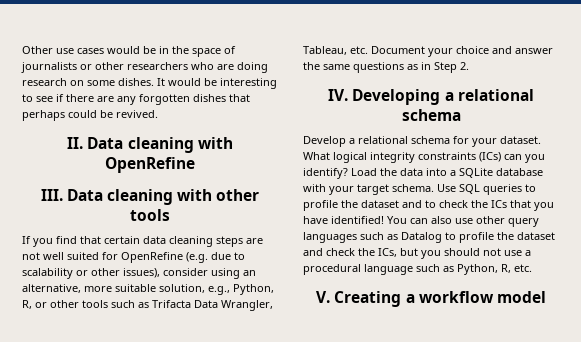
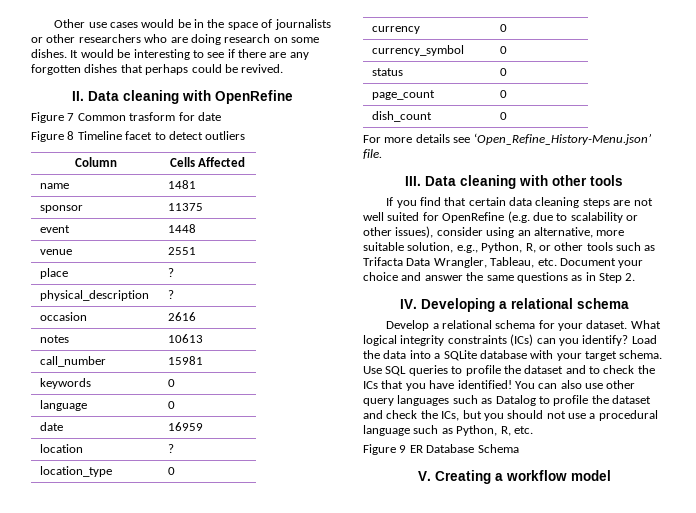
(195, 165) none -> [31,112,221,123] [31,131,246,142] [74,157,117,167] [169,157,246,167] [40,183,70,189] [168,180,197,189] [40,205,84,213] [168,203,204,211] [40,225,71,233] [168,224,197,233] [40,249,73,255] [168,247,197,255] [40,268,69,279] [168,268,175,277] [40,290,150,301] [168,290,175,299] [40,312,88,321] [168,312,197,321] [40,335,70,343] [168,334,204,343] [40,356,107,367] [168,356,204,365] [40,378,92,389] [168,379,176,387] [40,400,88,411] [168,401,176,409] [40,422,64,431] [168,422,204,431] [40,444,84,453] [168,444,175,453] [40,466,113,477] [168,467,176,475] [372,26,421,34] [500,24,508,32] [372,45,465,56] [500,46,508,54] [372,68,404,76] [500,68,508,76] [372,90,436,100] [500,90,508,98] [372,111,433,122] [500,112,508,120] [363,133,652,145] [363,149,382,159] // Figure 7 Common trasform for date // Figure 8 Timeline facet to detect outliers // Column | Cells Affected // name | 1481 // sponsor | 11375 // event | 1448 // venue | 2551 // place | ? // physical_description | ? // occasion | 2616 // notes | 10613 // call_number | 15981 // keywords | 0 // language | 0 // date | 16959 // location | ? // location_type | 0 // currency | 0 // currency_symbol | 0 // status | 0 // page_count | 0 // dish_count | 0 // For more details see ‘Open_Refine_History-Menu.json’ file.
(532, 268) none -> [363,444,519,455] // Figure 9 ER Database Schema

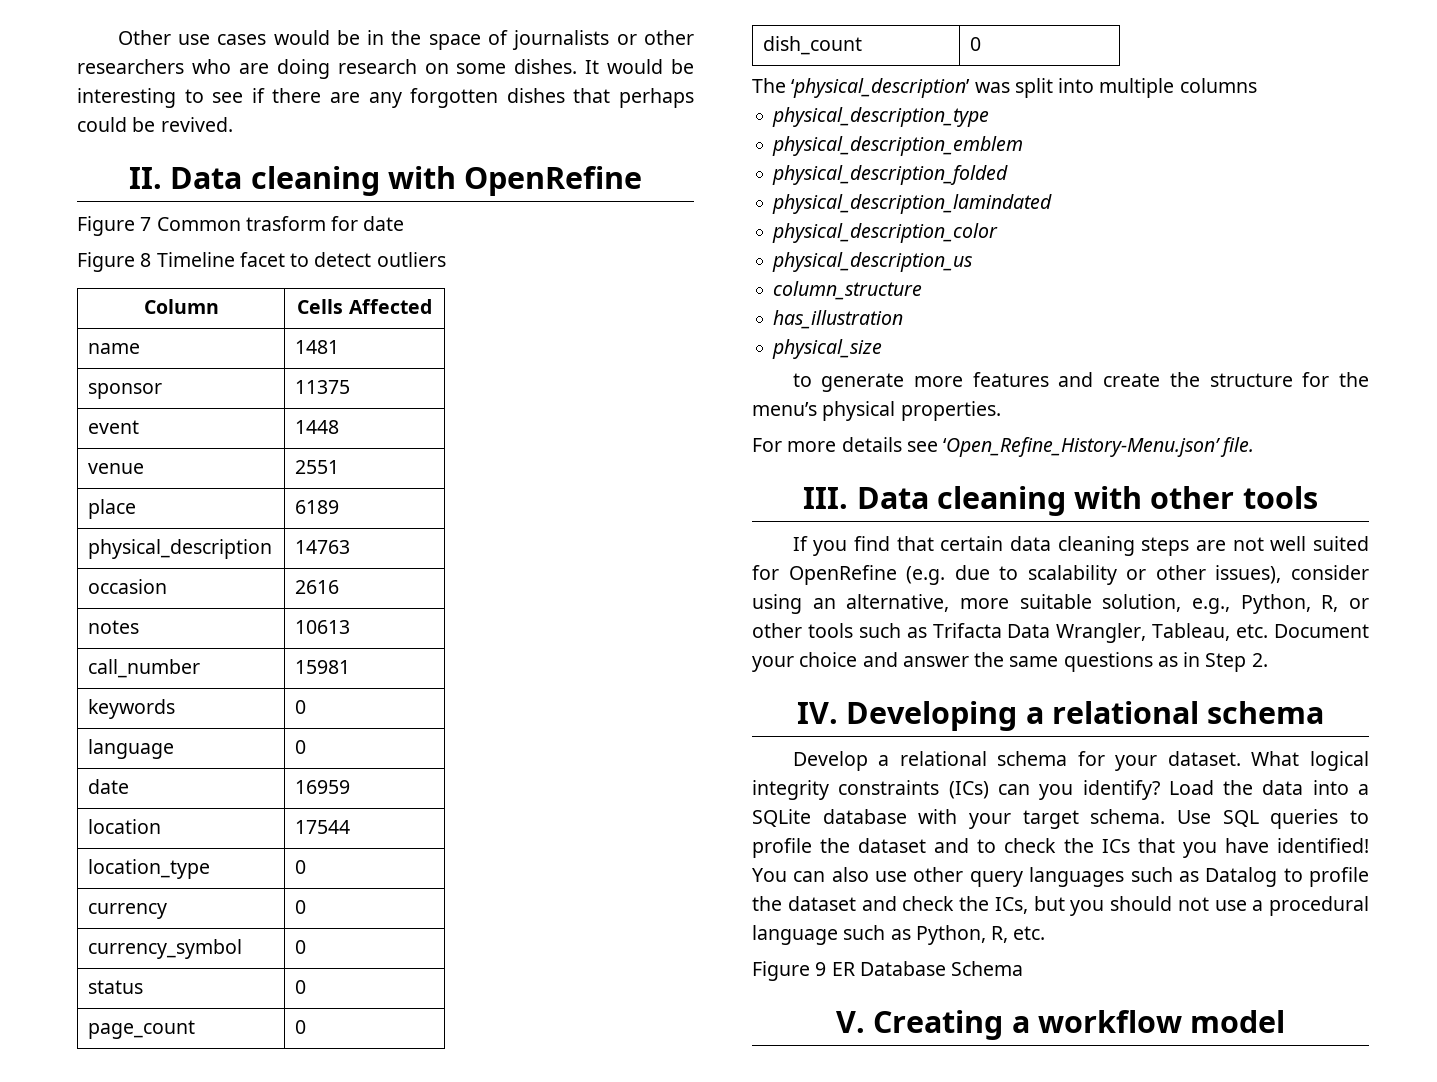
[168,268,175,277] ? -> [295,500,340,514] 6189
[168,290,175,299] ? -> [295,540,351,554] 14763
[168,444,175,453] ? -> [295,820,351,834] 17544
(508, 116) none -> [752,78,1257,98] [772,107,990,127] [772,136,1024,156] [772,165,1009,185] [772,194,1053,214] [772,223,999,243] [772,252,974,272] [773,281,923,300] [773,310,904,329] [772,339,883,359] [792,372,1369,392] [752,401,1001,421] // The ‘physical_description’ was split into multiple columns // physical_description_type // physical_description_emblem // physical_description_folded // physical_description_lamindated // physical_description_color // physical_description_us // column_structure // has_illustration // physical_size // to generate more features and create the structure for the menu’s physical properties.

